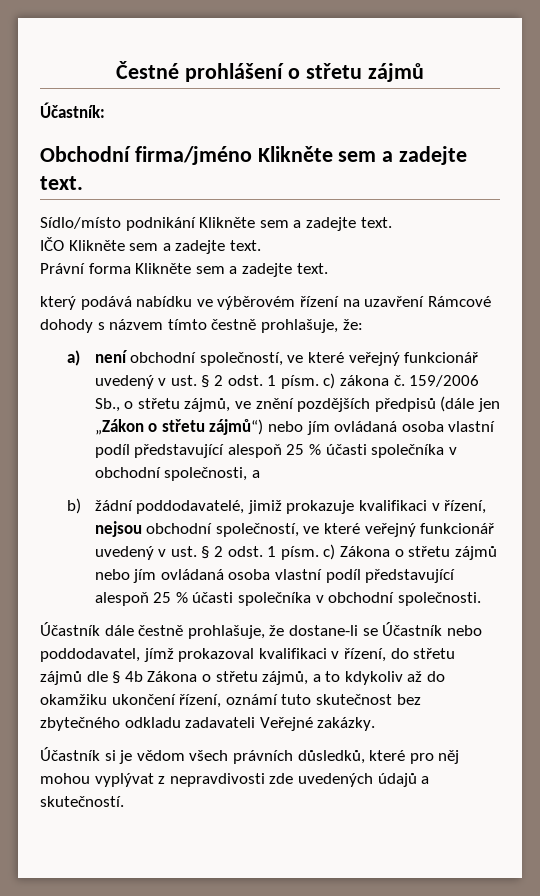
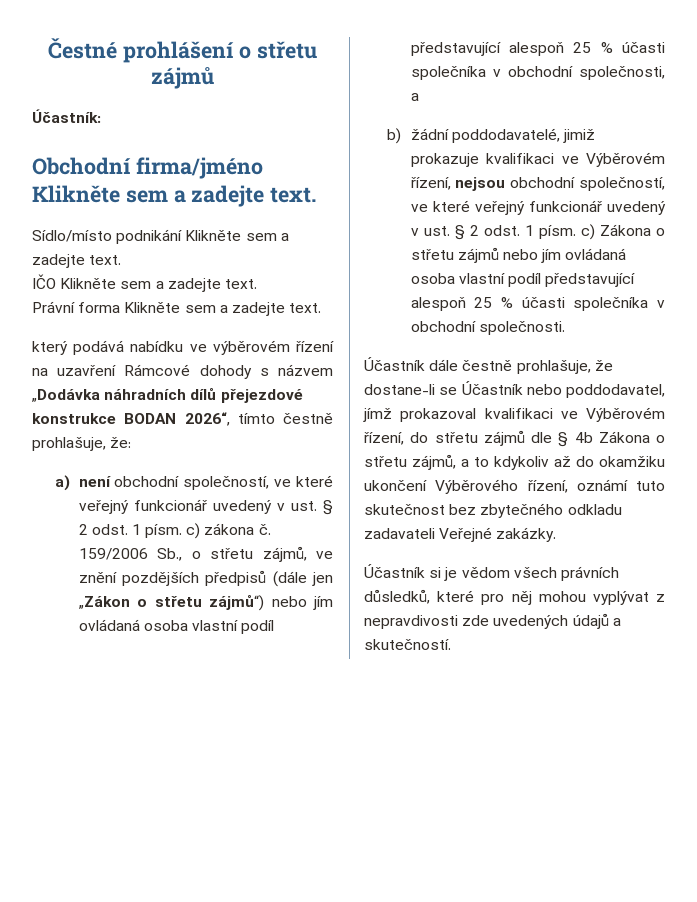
(164, 324) none -> [31,388,303,403] [32,412,230,426] „Dodávka náhradních dílů přejezdové konstrukce BODAN 2026“,
[431,503,440,511] v -> [561,152,665,167] ve Výběrovém
[331,651,340,659] v -> [560,407,665,422] ve Výběrovém
(176, 699) none -> [435,479,519,494] Výběrového

